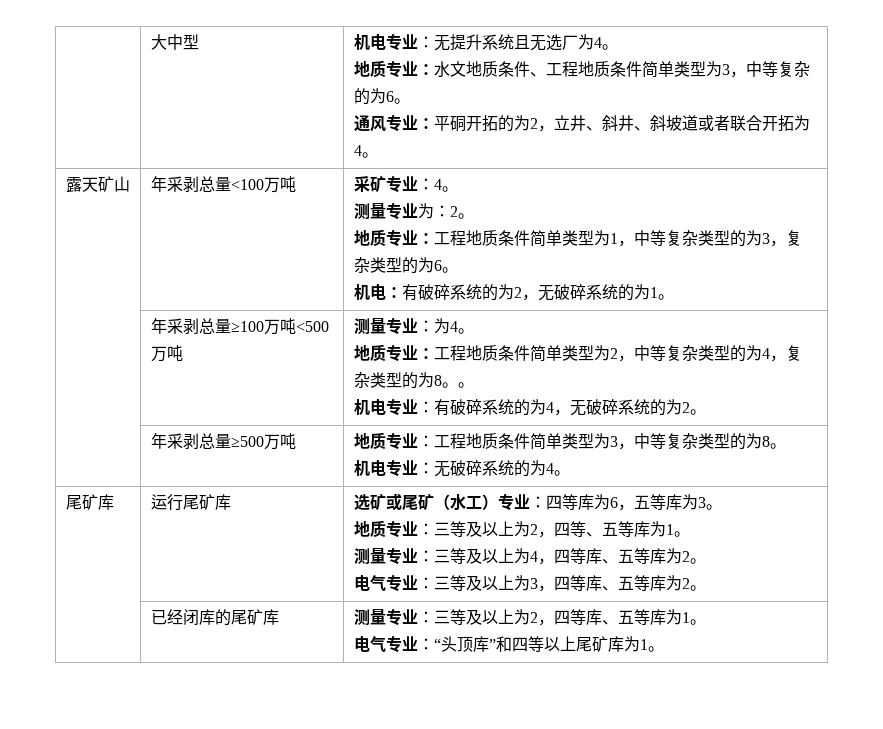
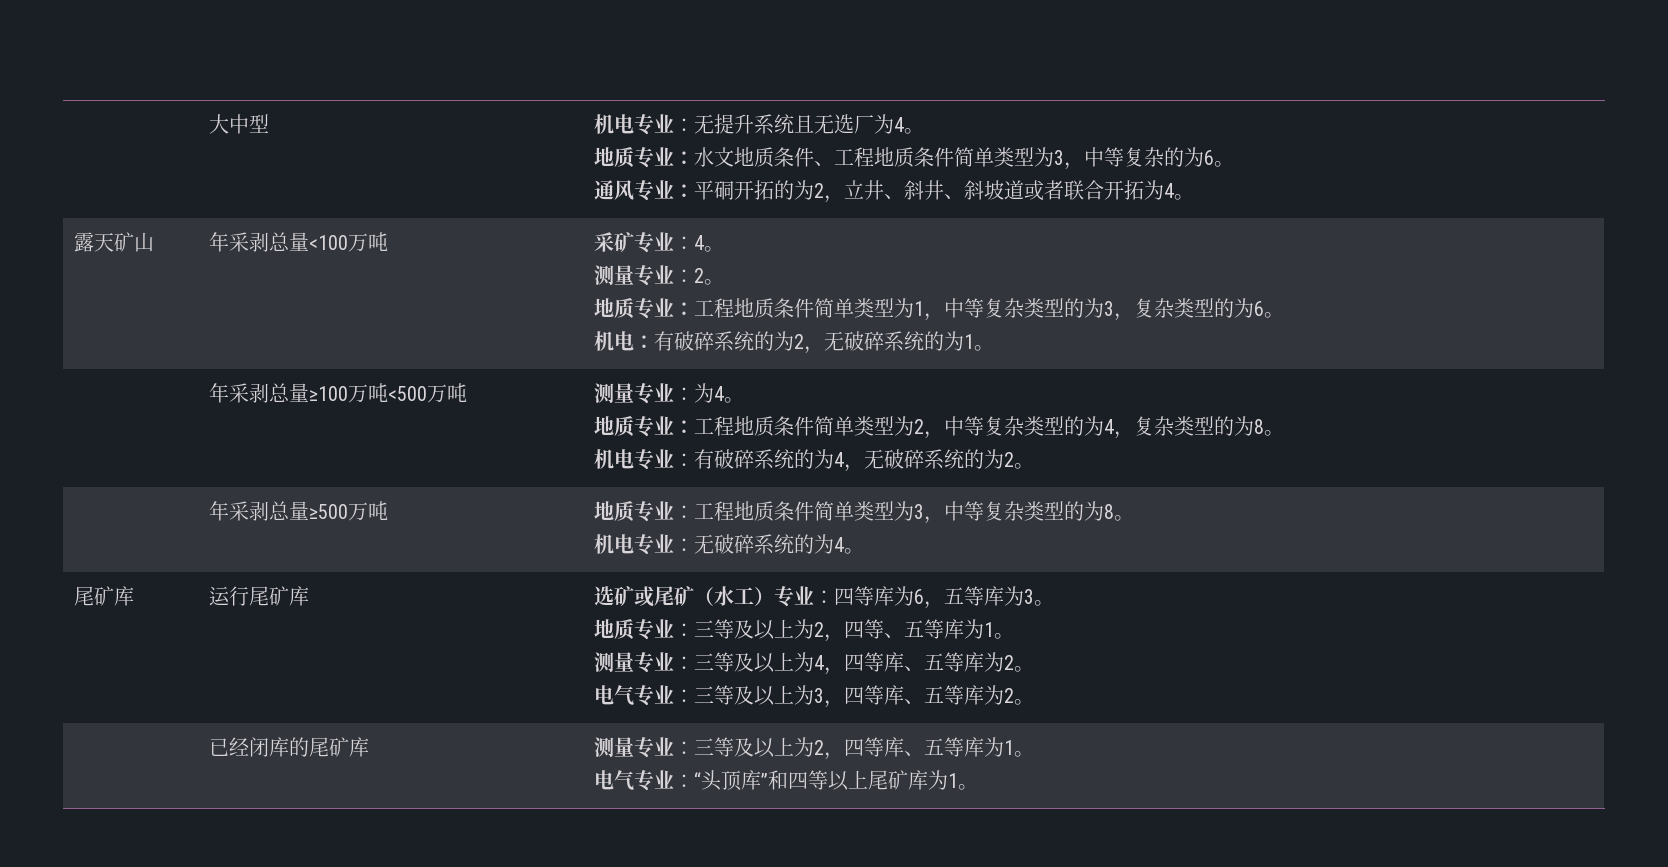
[417,203,434,219] 为 -> (674, 274) none
[457,382,474,388] 。 -> (1284, 433) none

